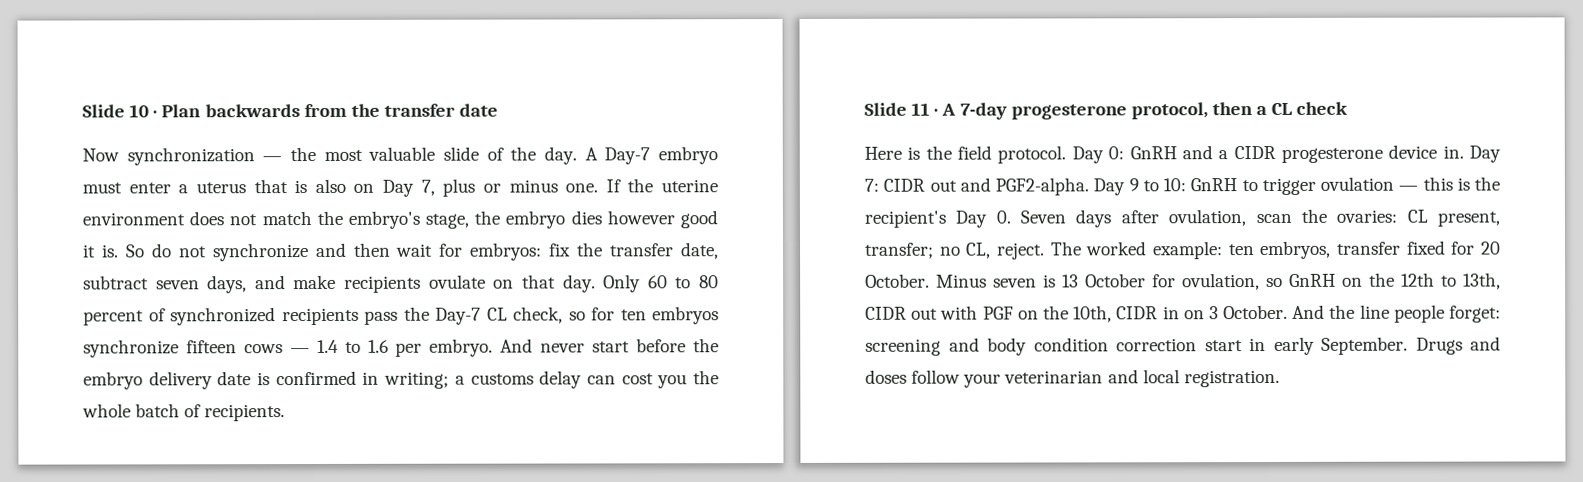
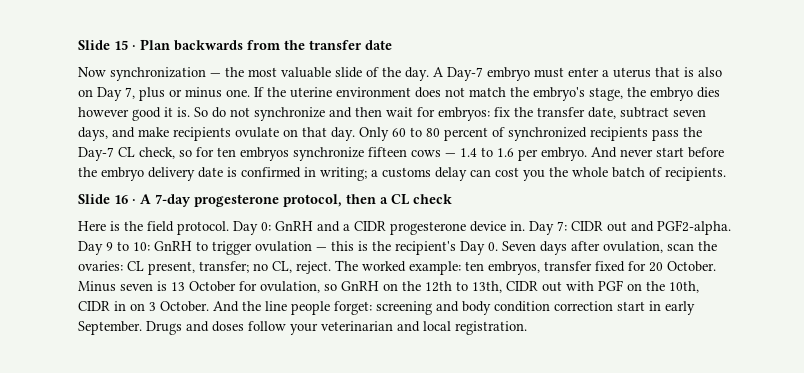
[82,104,150,118] Slide 10 -> [78,40,128,50] Slide 15
[911,102,931,116] 11 -> [114,195,128,204] 16

